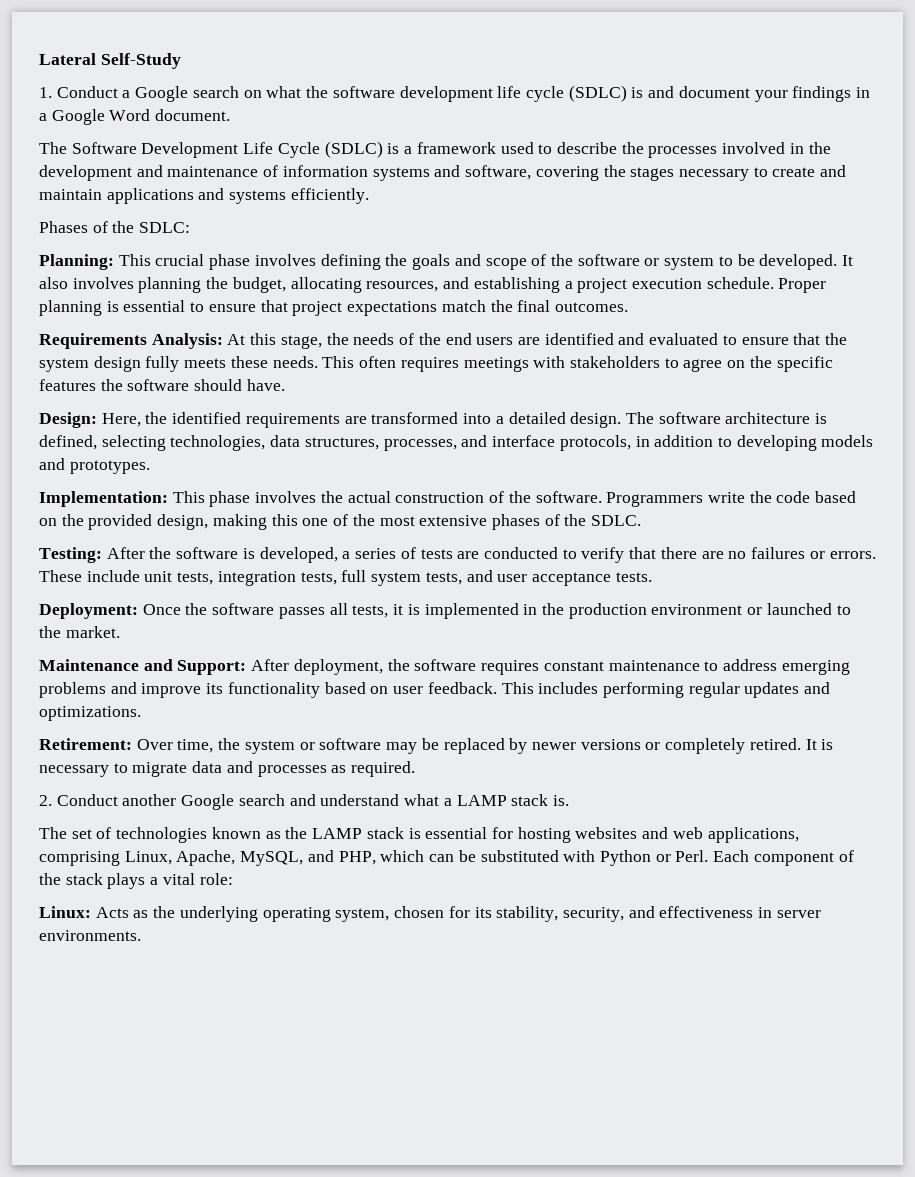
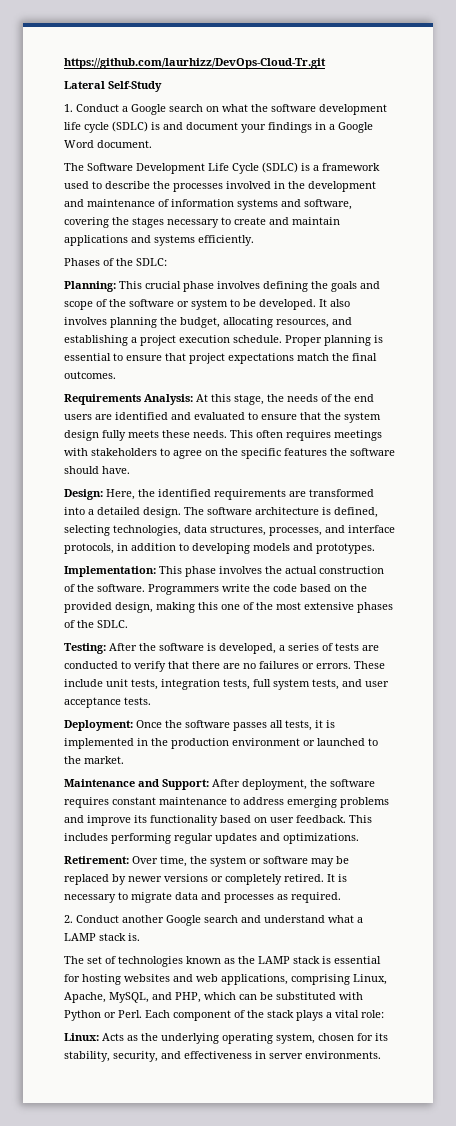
(39, 59) none -> [64,58,326,69] https://github.com/laurhizz/DevOps-Cloud-Tr.git //

